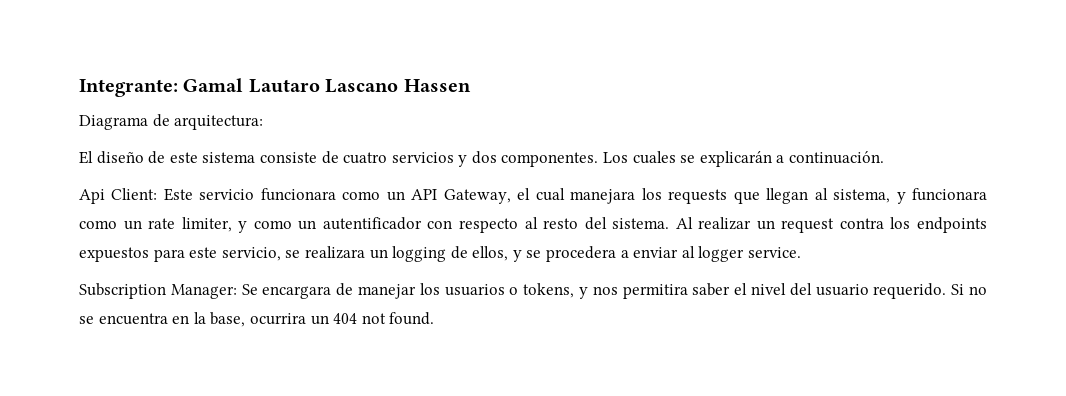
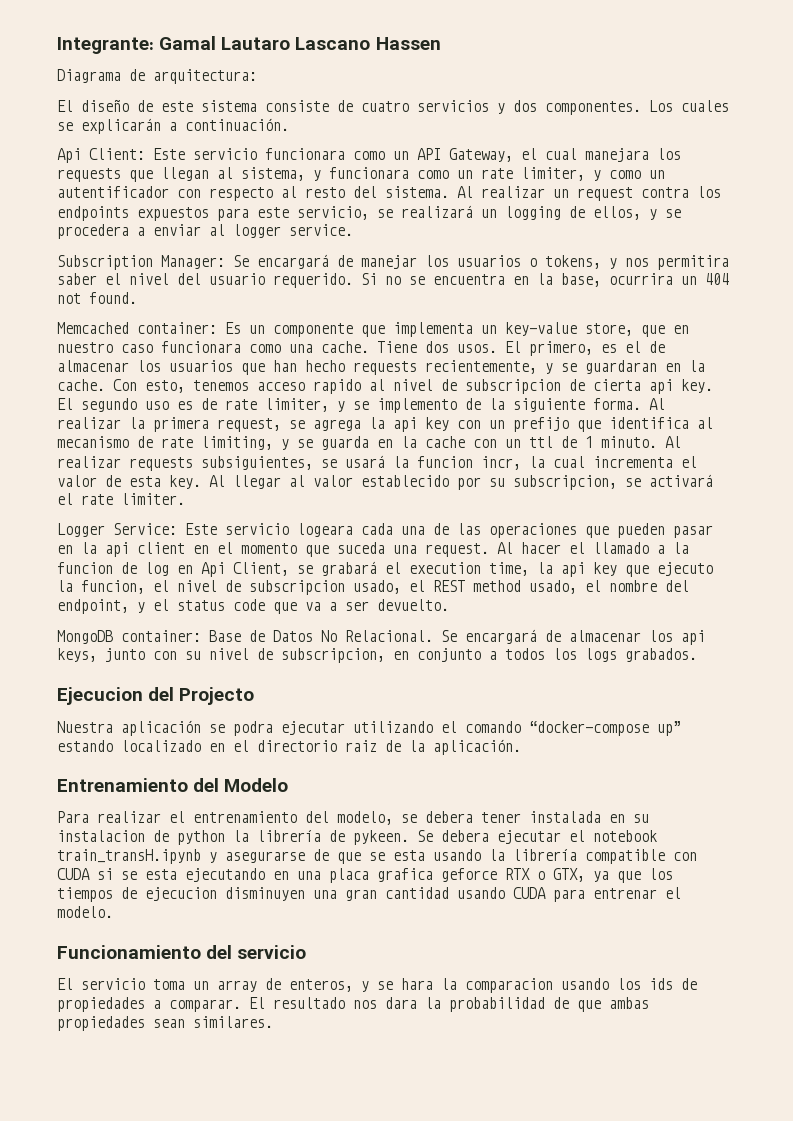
[304,246,365,259] realizara -> [401,205,473,218] realizará
[262,286,332,299] encargara -> [257,254,329,269] encargará
(435, 318) none -> [57,322,689,337] [57,341,665,356] [57,360,705,375] [57,379,713,394] [57,398,665,413] [57,417,713,432] [57,436,681,450] [57,455,697,471] [57,474,713,490] [57,493,185,505] [57,523,713,538] [57,542,689,557] [57,561,713,577] [57,580,689,595] [57,599,449,614] [57,629,705,645] [57,648,697,663] [57,687,255,705] [57,720,681,736] [57,739,521,755] [57,778,289,792] [57,811,649,825] [57,830,657,845] [57,849,697,864] [57,868,673,883] [57,887,681,902] [57,906,113,918] [57,945,307,959] [57,978,697,993] [57,997,649,1012] [57,1016,273,1031] // Memcached container: Es un componente que implementa un key-value store, que en nuestro caso funcionara como una cache. Tiene dos usos. El primero, es el de almacenar los usuarios que han hecho requests recientemente, y se guardaran en la cache. Con esto, tenemos acceso rapido al nivel de subscripcion de cierta api key. El segundo uso es de rate limiter, y se implemento de la siguiente forma. Al realizar la primera request, se agrega la api key con un prefijo que identifica al mecanismo de rate limiting, y se guarda en la cache con un ttl de 1 minuto. Al realizar requests subsiguientes, se usará la funcion incr, la cual incrementa el valor de esta key. Al llegar al valor establecido por su subscripcion, se activará el rate limiter. // Logger Service: Este servicio logeara cada una de las operaciones que pueden pasar en la api client en el momento que suceda una request. Al hacer el llamado a la funcion de log en Api Client, se grabará el execution time, la api key que ejecuto la funcion, el nivel de subscripcion usado, el REST method usado, el nombre del endpoint, y el status code que va a ser devuelto. // MongoDB container: Base de Datos No Relacional. Se encargará de almacenar los api keys, junto con su nivel de subscripcion, en conjunto a todos los logs grabados. // Ejecucion del Projecto // Nuestra aplicación se podra ejecutar utilizando el comando “docker-compose up” estando localizado en el directorio raiz de la aplicación. // Entrenamiento del Modelo // Para realizar el entrenamiento del modelo, se debera tener instalada en su instalacion de python la librería de pykeen. Se debera ejecutar el notebook train_transH.ipynb y asegurarse de que se esta usando la librería compatible con CUDA si se esta ejecutando en una placa grafica geforce RTX o GTX, ya que los tiempos de ejecucion disminuyen una gran cantidad usando CUDA para entrenar el modelo. // Funcionamiento del servicio // El servicio toma un array de enteros, y se hara la comparacion usando los ids de propiedades a comparar. El resultado nos dara la probabilidad de que ambas propiedades sean similares.

